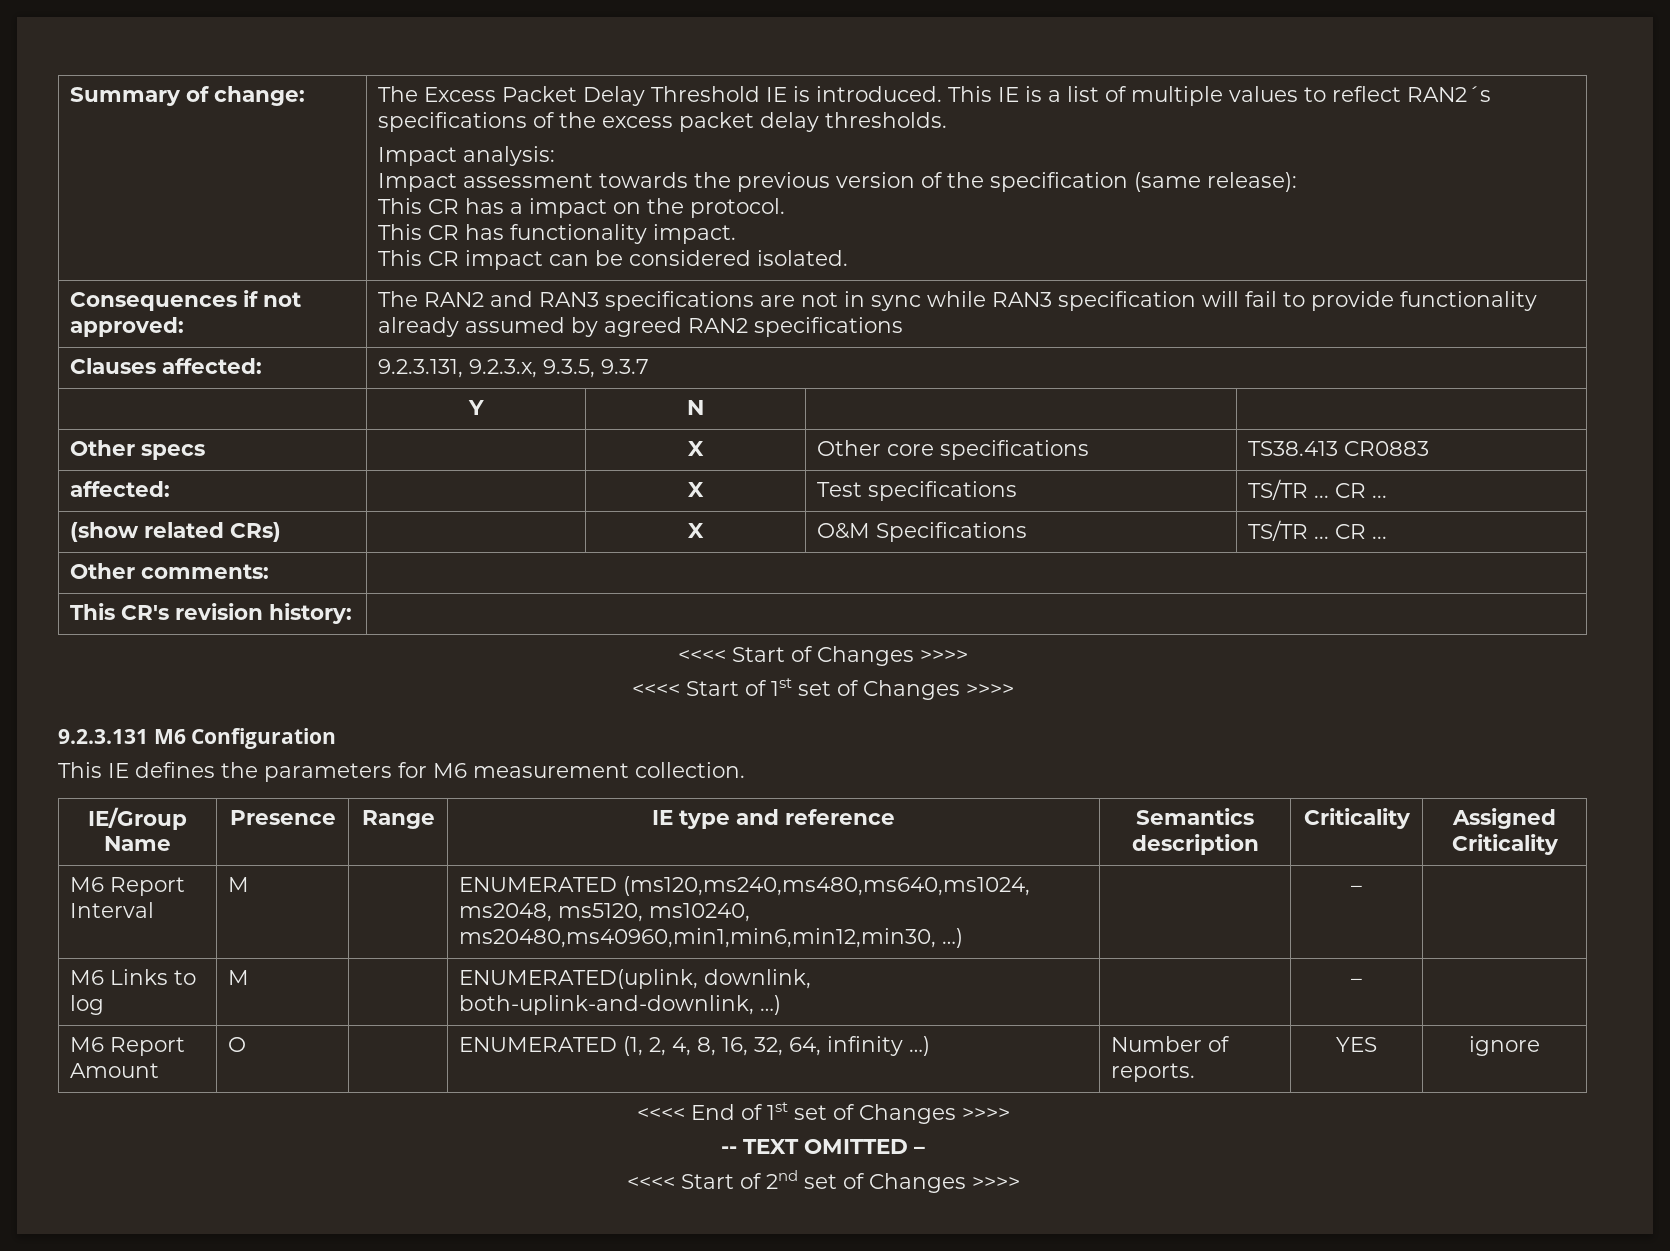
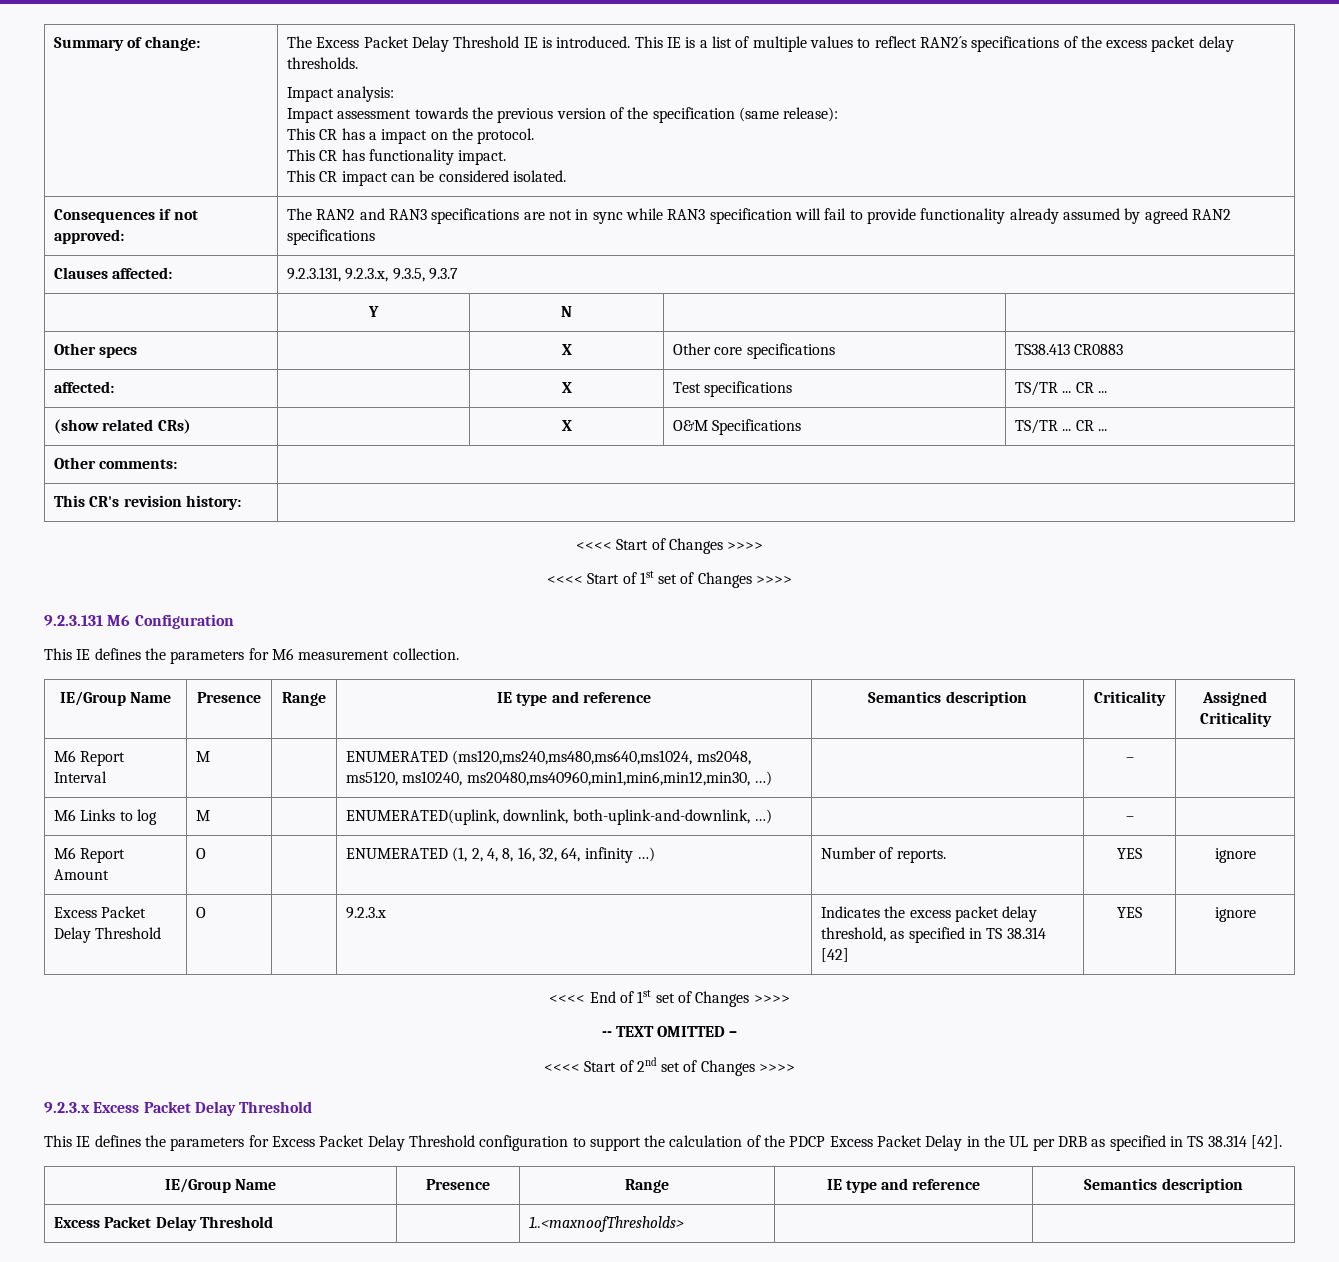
(1540, 1046) none -> [54,906,147,918] [54,927,162,943] [196,907,207,918] [346,907,387,919] [821,906,1038,922] [821,927,1046,943] [821,948,850,962] [1117,907,1142,918] [1214,907,1256,922] // Excess Packet Delay Threshold | O | | 9.2.3.x | Indicates the excess packet delay threshold, as specified in TS 38.314 [42] | YES | ignore
(1020, 1183) none -> [44,1101,313,1116] [44,1135,1282,1151] [164,1178,277,1193] [426,1179,490,1190] [625,1179,669,1193] [826,1178,981,1193] [1084,1178,1243,1193] [54,1216,274,1231] [529,1216,685,1232] // 9.2.3.x Excess Packet Delay Threshold // This IE defines the parameters for Excess Packet Delay Threshold configuration to support the calculation of the PDCP Excess Packet Delay in the UL per DRB as specified in TS 38.314 [42]. // IE/Group Name | Presence | Range | IE type and reference | Semantics description // Excess Packet Delay Threshold | | 1..<maxnoofThresholds> | |

